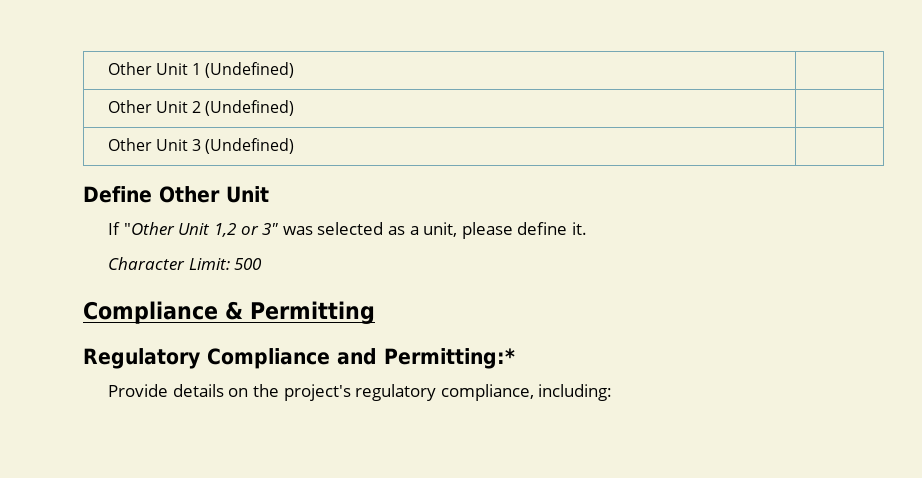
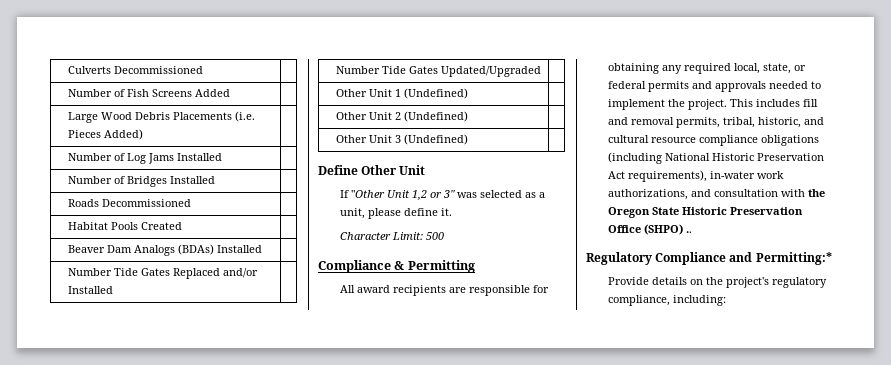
(107, 68) none -> [67,66,203,74] [67,89,230,97] [67,111,255,123] [67,129,143,140] [67,153,222,164] [67,176,215,187] [67,199,191,207] [67,222,182,230] [67,244,262,256] [67,268,258,279] [67,286,113,294] [335,66,541,77] Culverts Decommissioned | // Number of Fish Screens Added | // Large Wood Debris Placements (i.e. Pieces Added) | // Number of Log Jams Installed | // Number of Bridges Installed | // Roads Decommissioned | // Habitat Pools Created | // Beaver Dam Analogs (BDAs) Installed | // Number Tide Gates Replaced and/or Installed | // Number Tide Gates Updated/Upgraded | //
(375, 312) none -> [339,285,549,296] [607,63,806,74] [607,81,821,92] [607,99,818,110] [607,117,824,128] [607,135,819,146] [607,152,824,164] [607,170,784,182] [607,189,825,200] [607,207,803,218] [607,224,692,235] // All award recipients are responsible for obtaining any required local, state, or federal permits and approvals needed to implement the project. This includes fill and removal permits, tribal, historic, and cultural resource compliance obligations (including National Historic Preservation Act requirements), in-water work authorizations, and consultation with the Oregon State Historic Preservation Office (SHPO) ..

